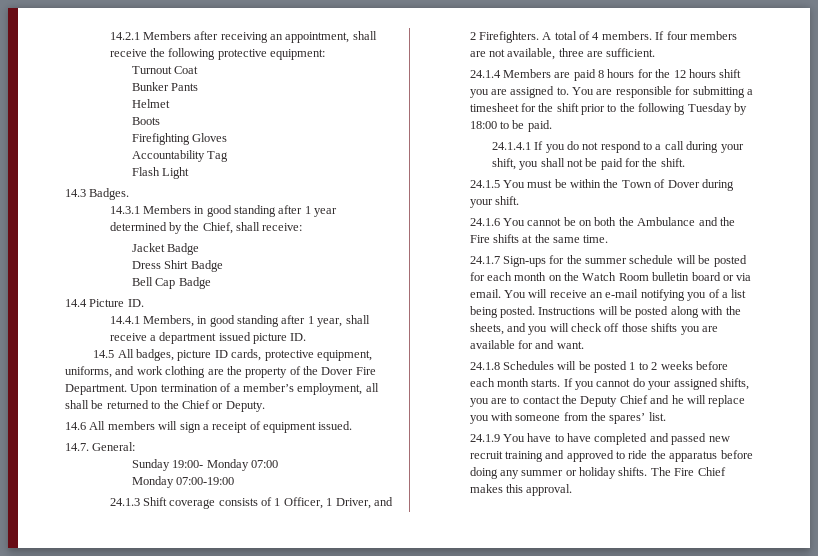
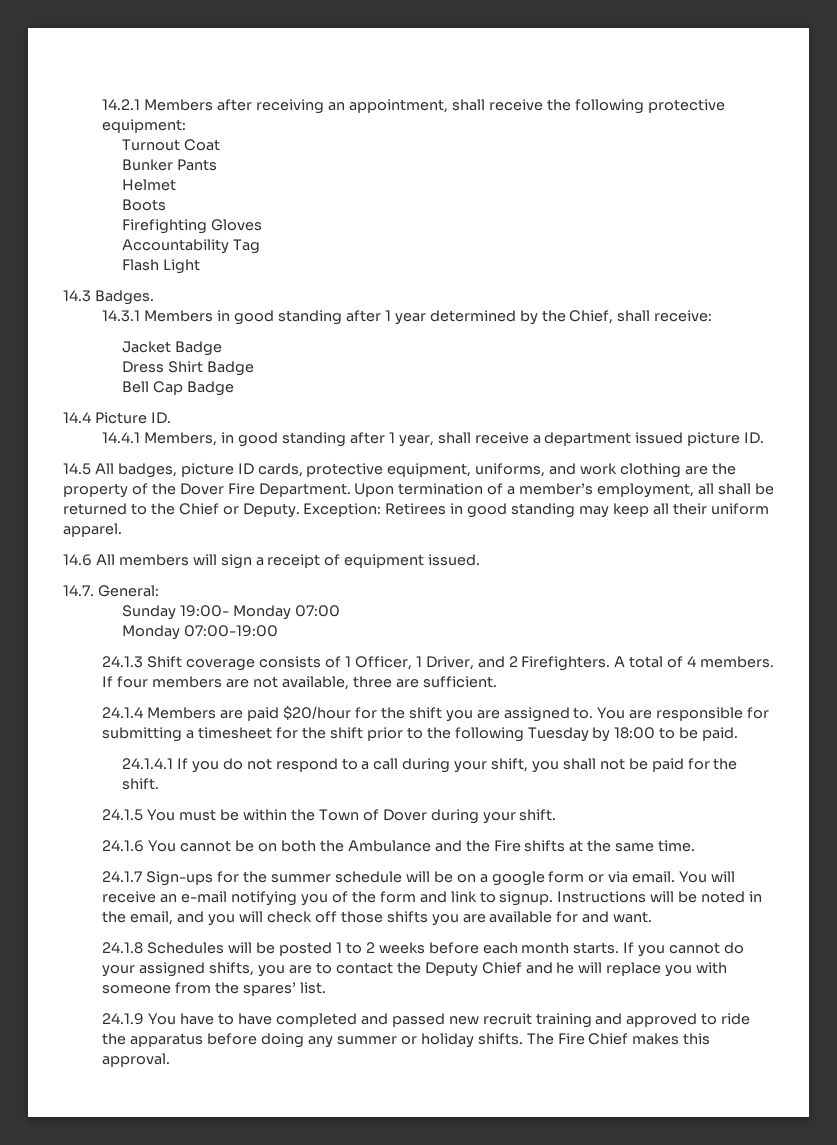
(265, 406) none -> [303,503,769,518] [63,523,122,537] Exception: Retirees in good standing may keep all their uniform apparel.
[598,69,716,78] 8 hours for the 12 hours -> [283,706,405,720] $20/hour for the
[713,255,747,267] [469,272,721,281] posted for each month on the Watch Room bulletin board -> [456,871,585,886] on a google form
[721,289,747,298] [469,306,741,318] [469,323,504,335] a list being posted. Instructions will be posted along with the sheets, -> [351,891,762,906] [102,911,174,925] the form and link to signup. Instructions will be noted in the email,

